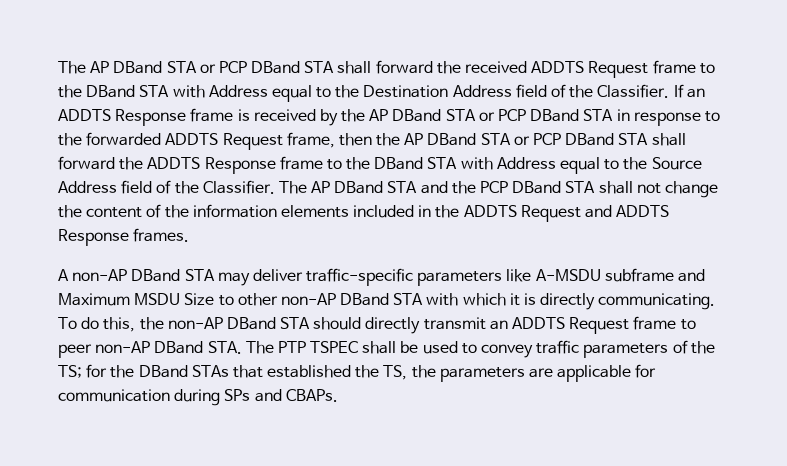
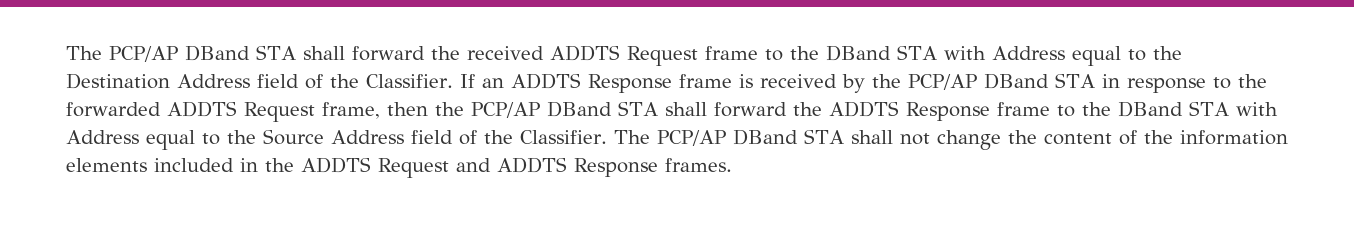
[58,61,247,74] The AP DBand STA or PCP -> [66,46,178,62] The PCP/AP
[369,109,527,122] AP DBand STA or PCP -> [907,74,977,90] PCP/AP
[404,133,562,146] AP DBand STA or PCP -> [471,102,540,118] PCP/AP
[311,181,509,194] AP DBand STA and the PCP -> [656,130,726,146] PCP/AP
[58,268,706,286] [58,293,716,310] [58,316,696,334] [58,340,715,358] [58,364,657,382] [58,389,338,406] // A non-AP DBand STA may deliver traffic-specific parameters like A-MSDU subframe and Maximum MSDU Size to other non-AP DBand STA with which it is directly communicating. To do this, the non-AP DBand STA should directly transmit an ADDTS Request frame to peer non-AP DBand STA. The PTP TSPEC shall be used to convey traffic parameters of the TS; for the DBand STAs that established the TS, the parameters are applicable for communication during SPs and CBAPs. -> (732, 165) none

